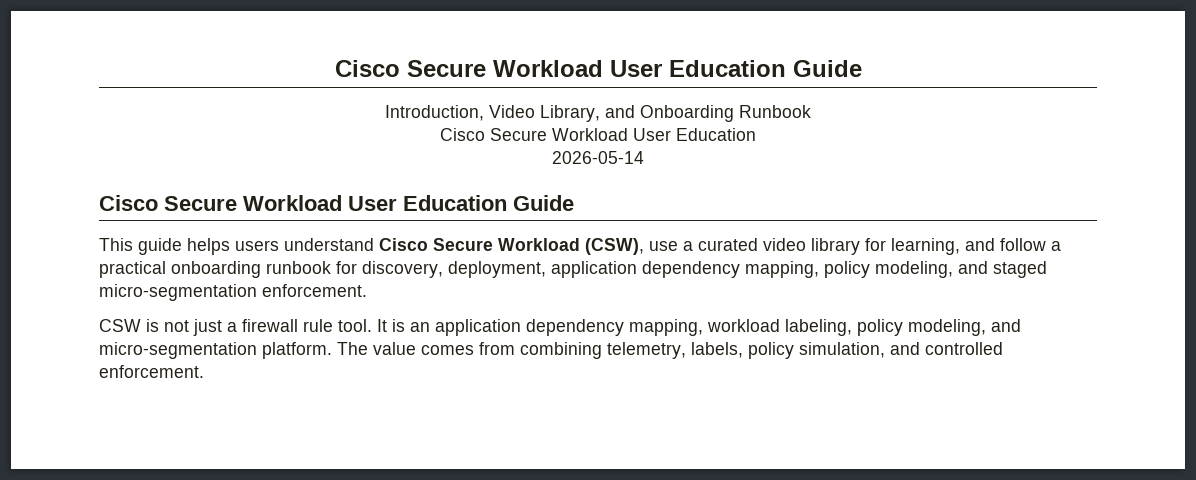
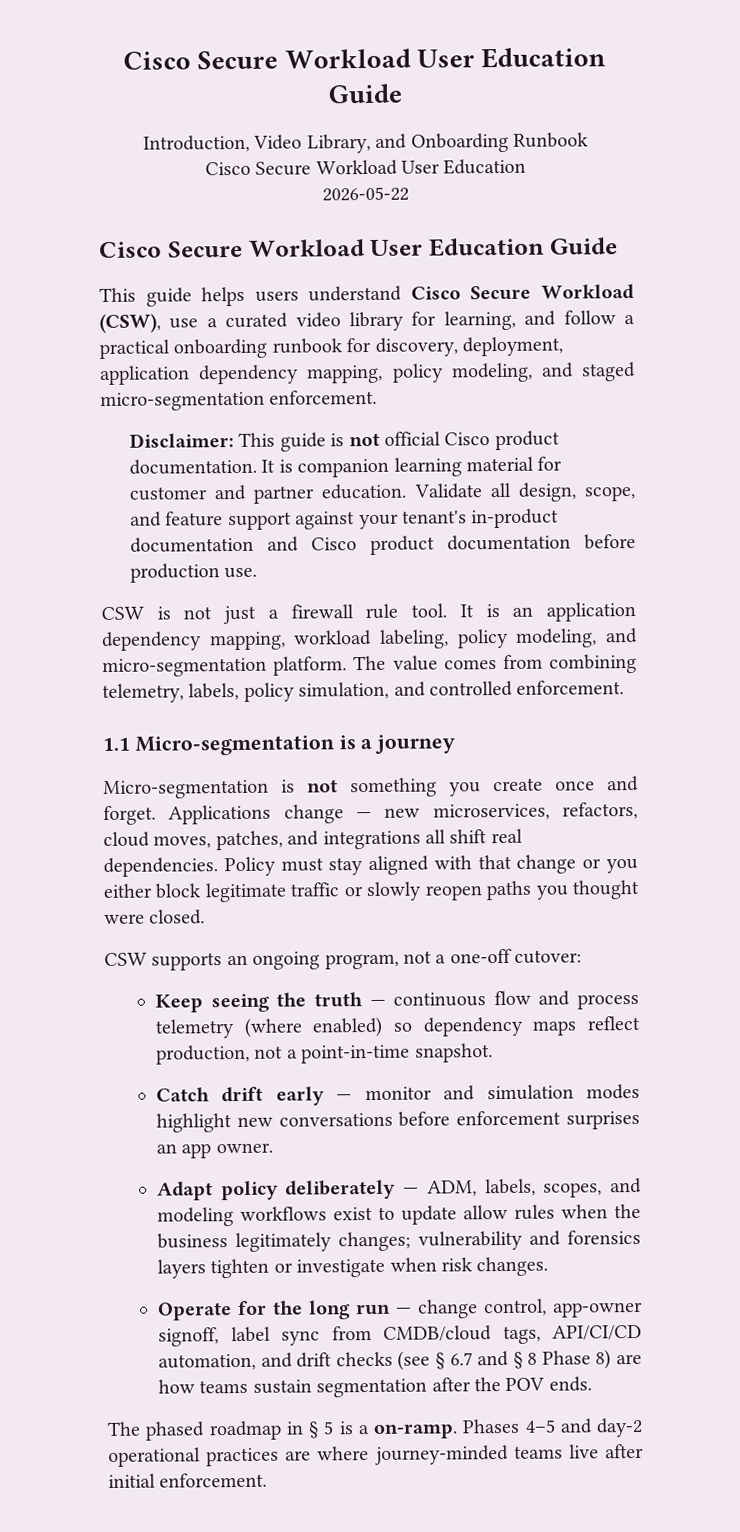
[552,151,644,164] 2026-05-14 -> [322,186,409,202] 2026-05-22
(367, 290) none -> [129,430,560,452] [129,456,563,478] [129,482,636,504] [130,508,560,531] [130,534,636,555] [130,563,258,583] // Disclaimer: This guide is not official Cisco product documentation. It is companion learning material for customer and partner education. Validate all design, scope, and feature support against your tenant's in-product documentation and Cisco product documentation before production use.
(204, 371) none -> [102,734,456,756] [103,775,639,800] [103,801,638,826] [103,828,523,851] [103,854,638,878] [103,879,640,903] [104,909,206,925] [104,948,583,971] [155,990,639,1013] [155,1015,640,1039] [156,1043,493,1065] [156,1083,640,1106] [156,1110,640,1133] [156,1142,273,1159] [157,1177,642,1201] [157,1203,641,1227] [157,1229,641,1253] [157,1256,549,1279] [158,1298,643,1321] [158,1324,642,1347] [158,1349,642,1371] [158,1376,592,1398] [107,1417,643,1441] [108,1443,645,1467] [108,1472,268,1488] // 1.1 Micro-segmentation is a journey // Micro-segmentation is not something you create once and forget. Applications change — new microservices, refactors, cloud moves, patches, and integrations all shift real dependencies. Policy must stay aligned with that change or you either block legitimate traffic or slowly reopen paths you thought were closed. // CSW supports an ongoing program, not a one-off cutover: // Keep seeing the truth — continuous flow and process telemetry (where enabled) so dependency maps reflect production, not a point-in-time snapshot. // Catch drift early — monitor and simulation modes highlight new conversations before enforcement surprises an app owner. // Adapt policy deliberately — ADM, labels, scopes, and modeling workflows exist to update allow rules when the business legitimately changes; vulnerability and forensics layers tighten or investigate when risk changes. // Operate for the long run — change control, app-owner signoff, label sync from CMDB/cloud tags, API/CI/CD automation, and drift checks (see § 6.7 and § 8 Phase 8) are how teams sustain segmentation after the POV ends. // The phased roadmap in § 5 is a on-ramp. Phases 4–5 and day-2 operational practices are where journey-minded teams live after initial enforcement.

